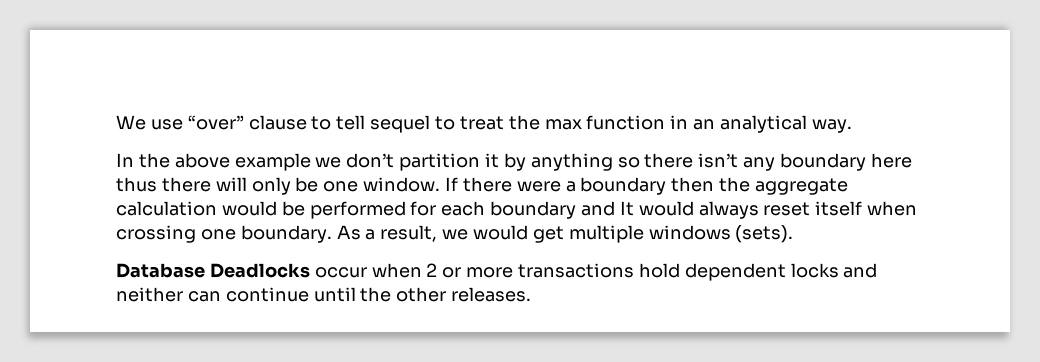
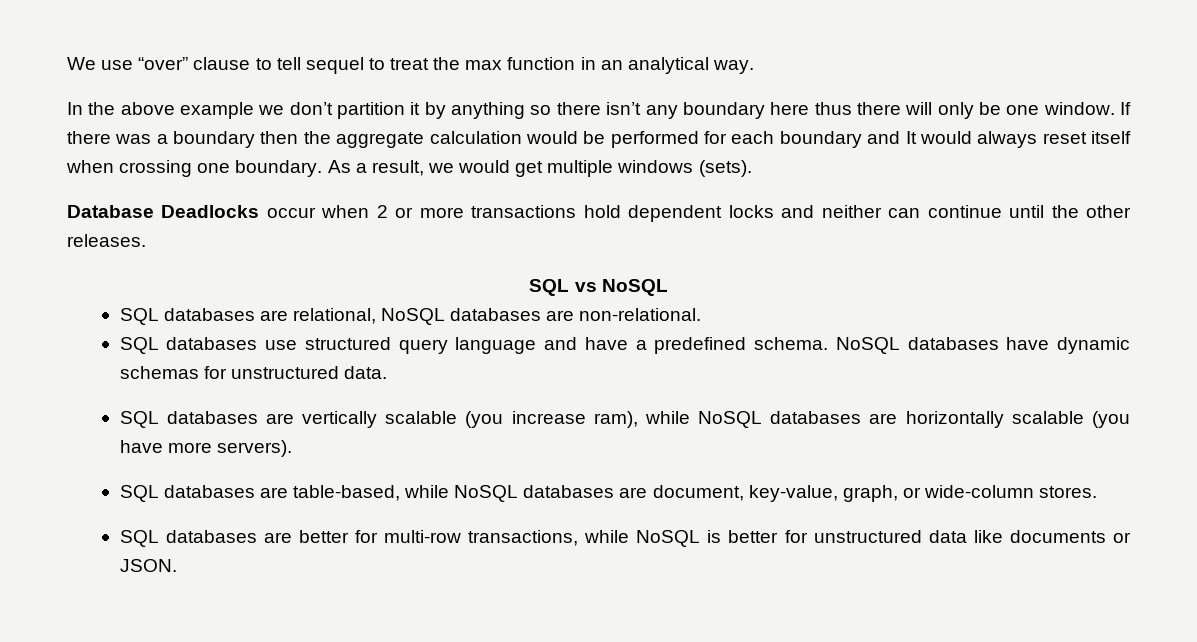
[516,181,561,192] were -> [115,134,152,144] was
(532, 294) none -> [529,279,668,296] [119,308,702,325] [119,337,1130,354] [119,366,387,379] [119,411,1130,428] [119,440,292,457] [119,485,1098,502] [119,530,1132,547] [119,559,177,572] // SQL vs NoSQL // SQL databases are relational, NoSQL databases are non-relational. // SQL databases use structured query language and have a predefined schema. NoSQL databases have dynamic schemas for unstructured data. // SQL databases are vertically scalable (you increase ram), while NoSQL databases are horizontally scalable (you have more servers). // SQL databases are table-based, while NoSQL databases are document, key-value, graph, or wide-column stores. // SQL databases are better for multi-row transactions, while NoSQL is better for unstructured data like documents or JSON.

